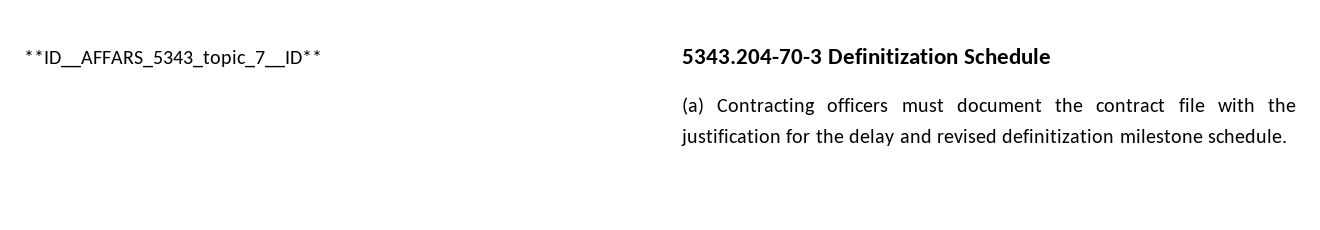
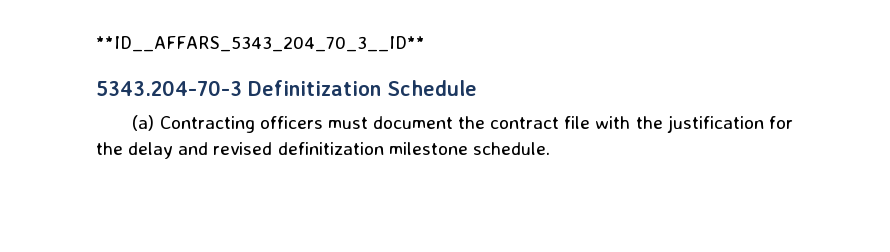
[24,50,322,68] **ID__AFFARS_5343_topic_7__ID** -> [96,36,425,52] **ID__AFFARS_5343_204_70_3__ID**

